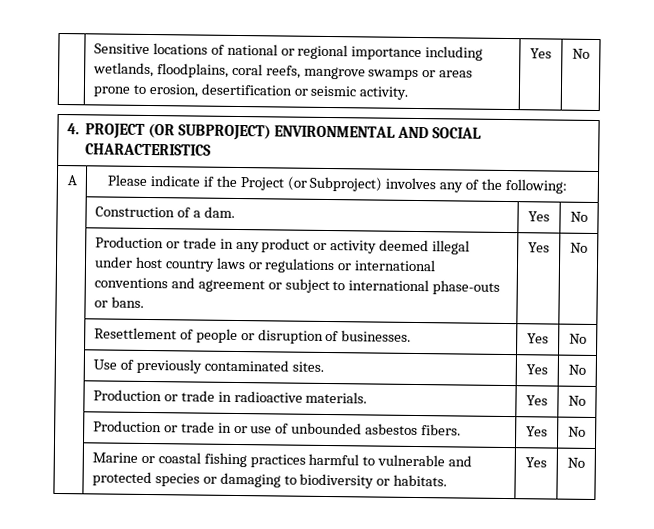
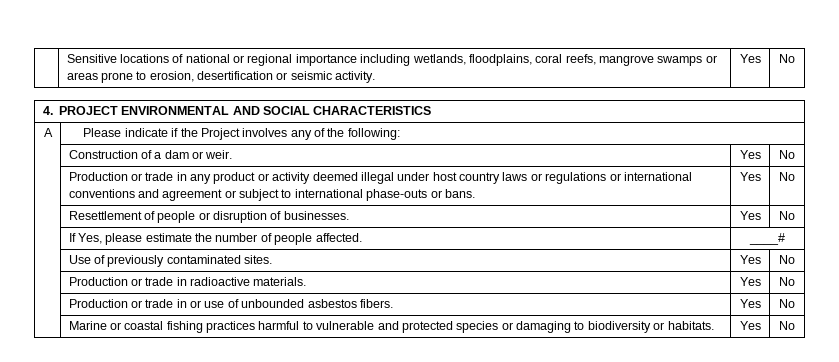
[148,123,271,141] (OR SUBPROJECT) -> (118, 110) none
[286,176,383,192] (or Subproject) -> (240, 134) none
[203,206,235,218] dam. -> [164,150,233,159] dam or weir.
(587, 338) none -> [68,233,362,245] [749,233,785,245] // | If Yes, please estimate the number of people affected. | ____#

